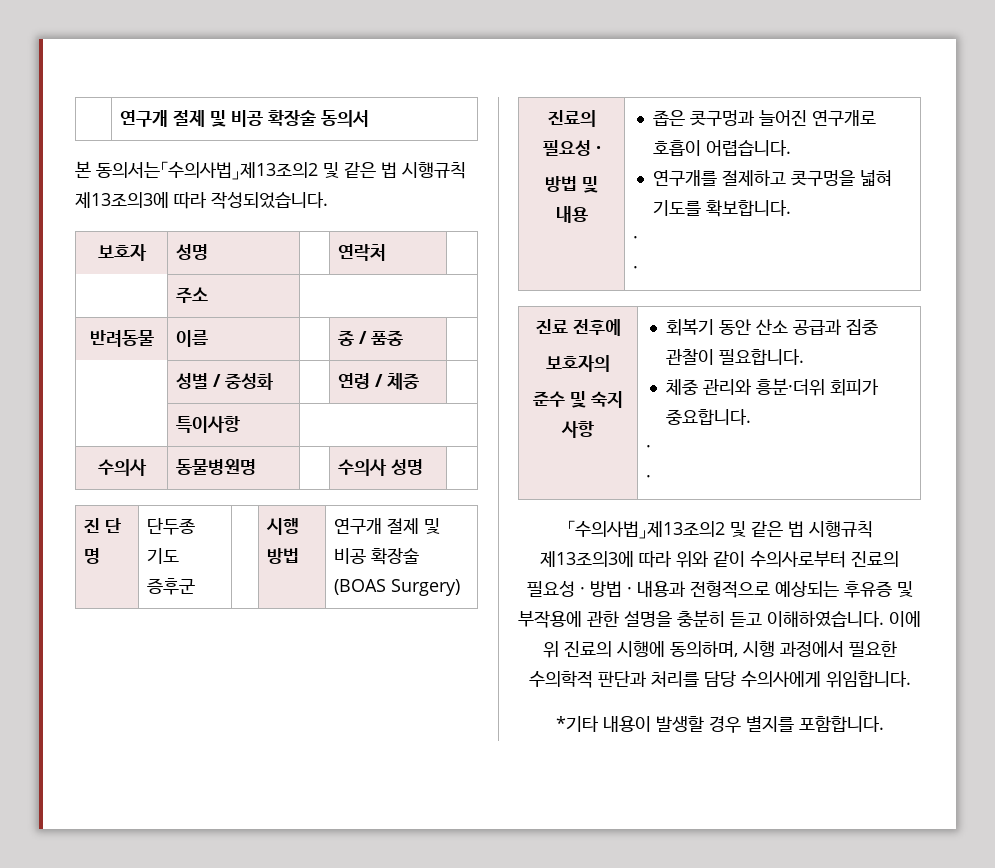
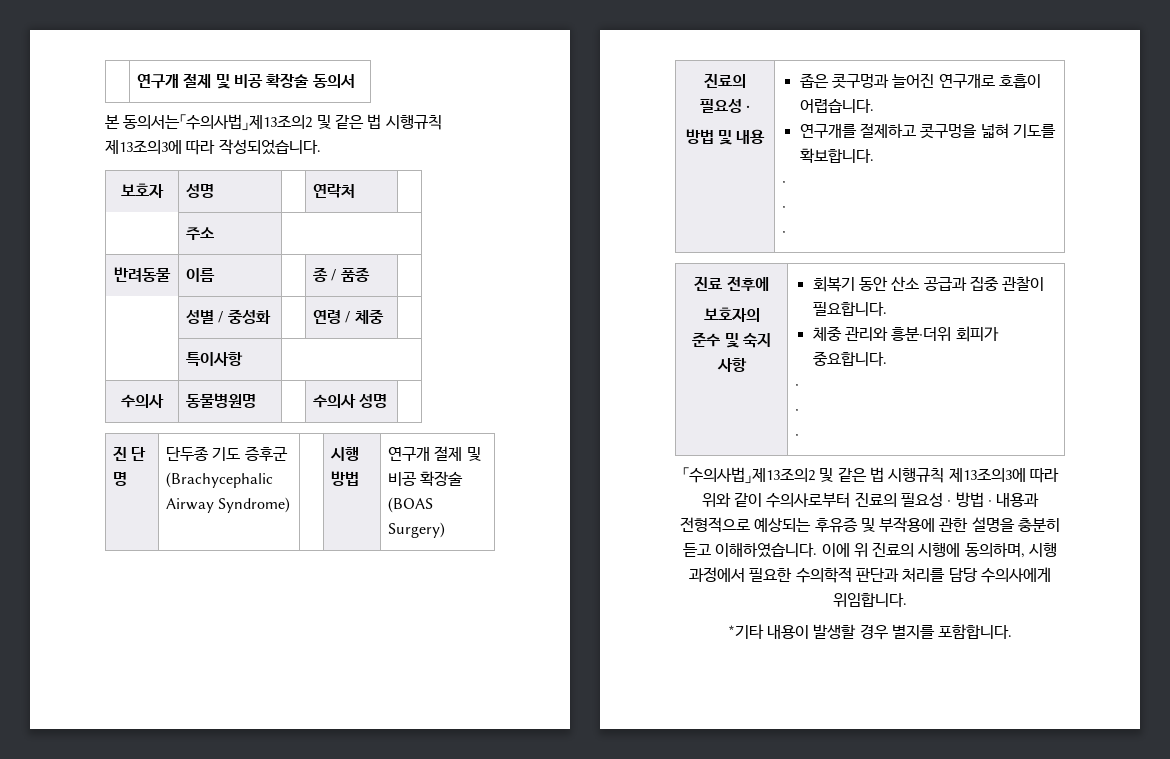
(196, 586) none -> [166,472,274,488] [166,497,291,513] (Brachycephalic Airway Syndrome)
(639, 270) none -> [782,231,787,236] // ·
(652, 479) none -> [795,434,800,439] // ·

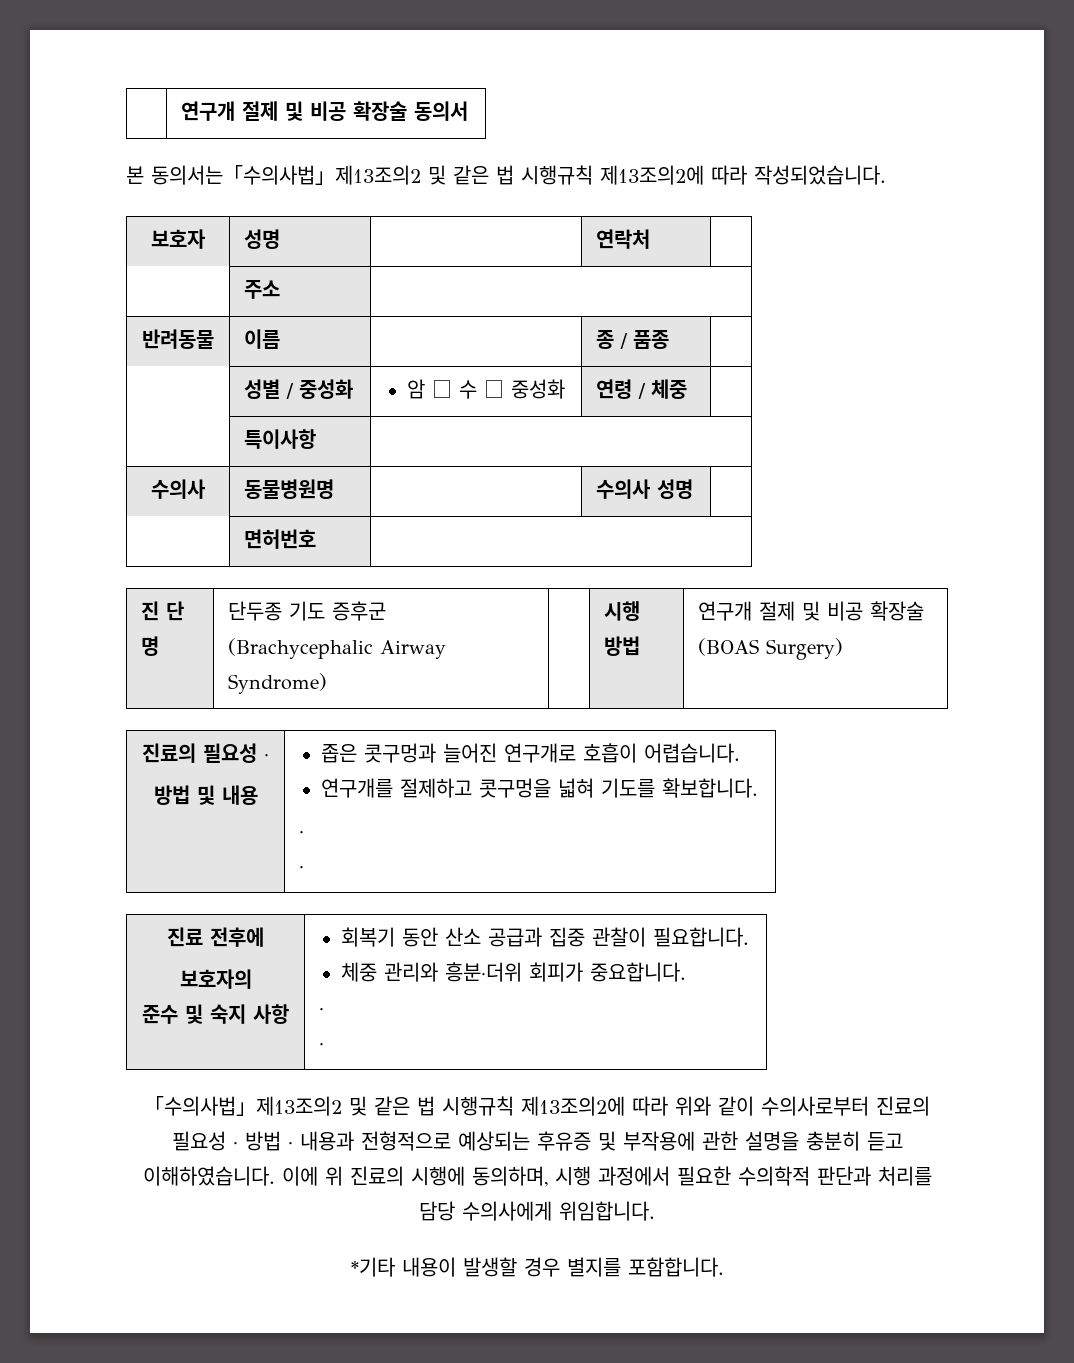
[105,140,182,154] 제13조의3에 -> [600,165,704,185] 제13조의2에
(271, 316) none -> [407,379,566,399] 암 □ 수 □ 중성화
(388, 401) none -> [244,529,317,549] // | 면허번호 |
[782,231,787,236] // · -> (305, 869) none
[795,434,800,439] [682,467,1026,484] // · // 「수의사법」제13조의2 및 같은 법 시행규칙 제13조의3에 -> [144,1096,625,1116] // 「수의사법」제13조의2 및 같은 법 시행규칙 제13조의2에

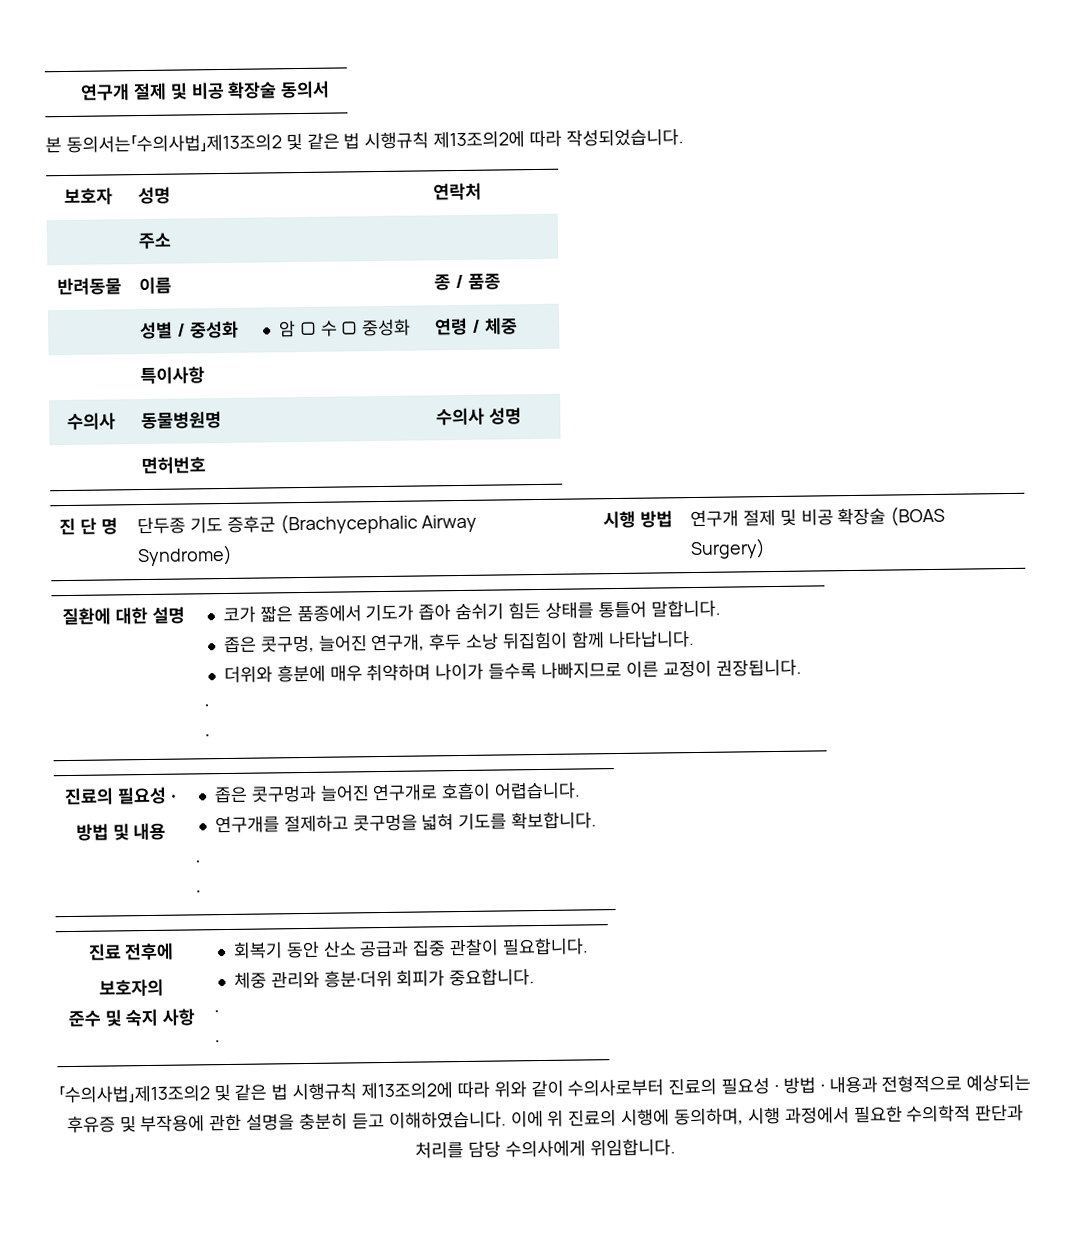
(844, 649) none -> [62,606,185,626] [222,599,721,624] [223,630,695,654] [223,658,802,684] [204,704,211,712] [205,734,211,742] // 질환에 대한 설명 | 코가 짧은 품종에서 기도가 좁아 숨쉬기 힘든 상태를 통틀어 말합니다. // 좁은 콧구멍, 늘어진 연구개, 후두 소낭 뒤집힘이 함께 나타납니다. // 더위와 흥분에 매우 취약하며 나이가 들수록 나빠지므로 이른 교정이 권장됩니다. // · // ·
[350,1257,724,1277] // *기타 내용이 발생할 경우 별지를 포함합니다. -> (676, 1147) none

